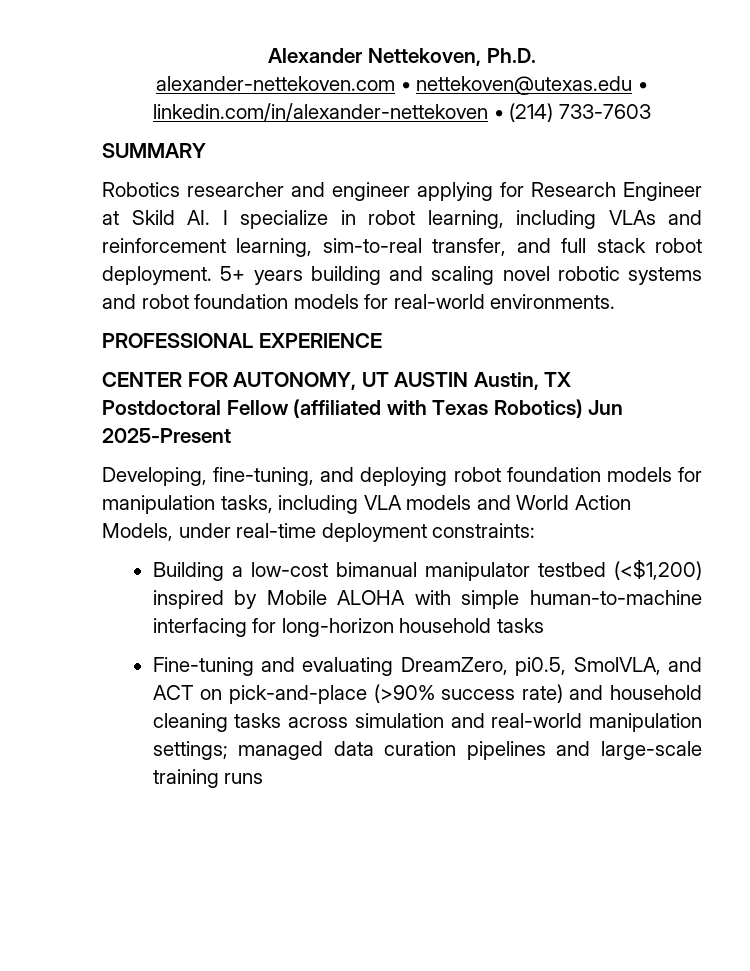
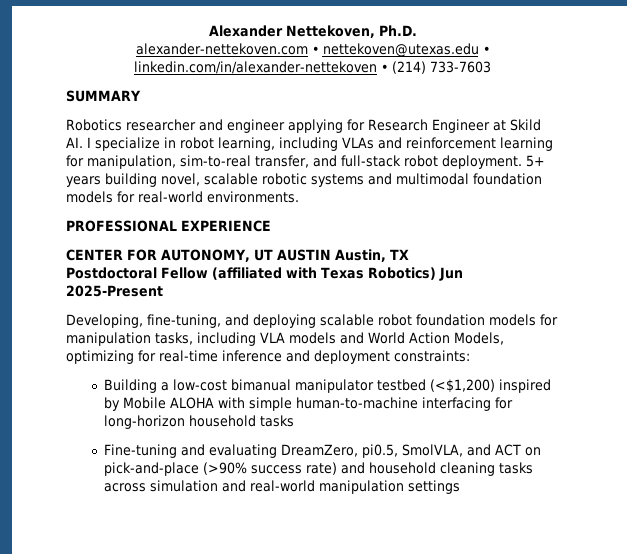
[236,238,313,257] learning, -> [500,137,553,151] [66,155,176,169] learning for manipulation,
[561,238,646,253] full stack -> [341,155,401,167] full-stack
[389,266,550,285] and scaling novel -> [161,173,258,186] novel, scalable
[141,294,189,309] robot -> [396,173,469,185] multimodal
(448, 476) none -> [320,314,374,326] scalable
[178,523,317,538] under real-time -> [66,350,310,364] optimizing for real-time inference and
[152,741,703,760] [152,769,264,788] settings; managed data curation pipelines and large-scale training runs -> [407,480,460,494] settings

